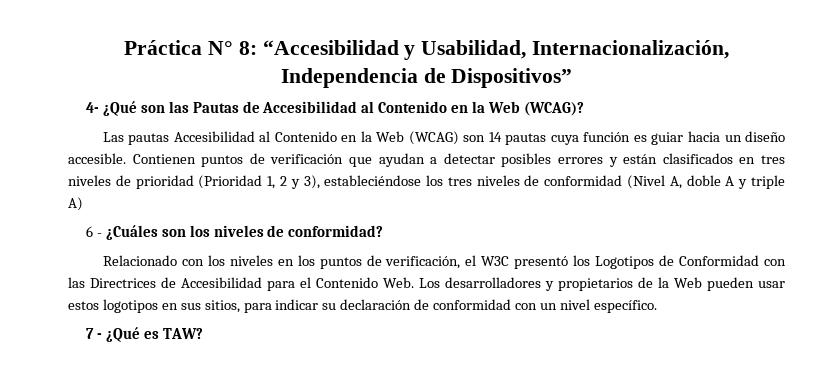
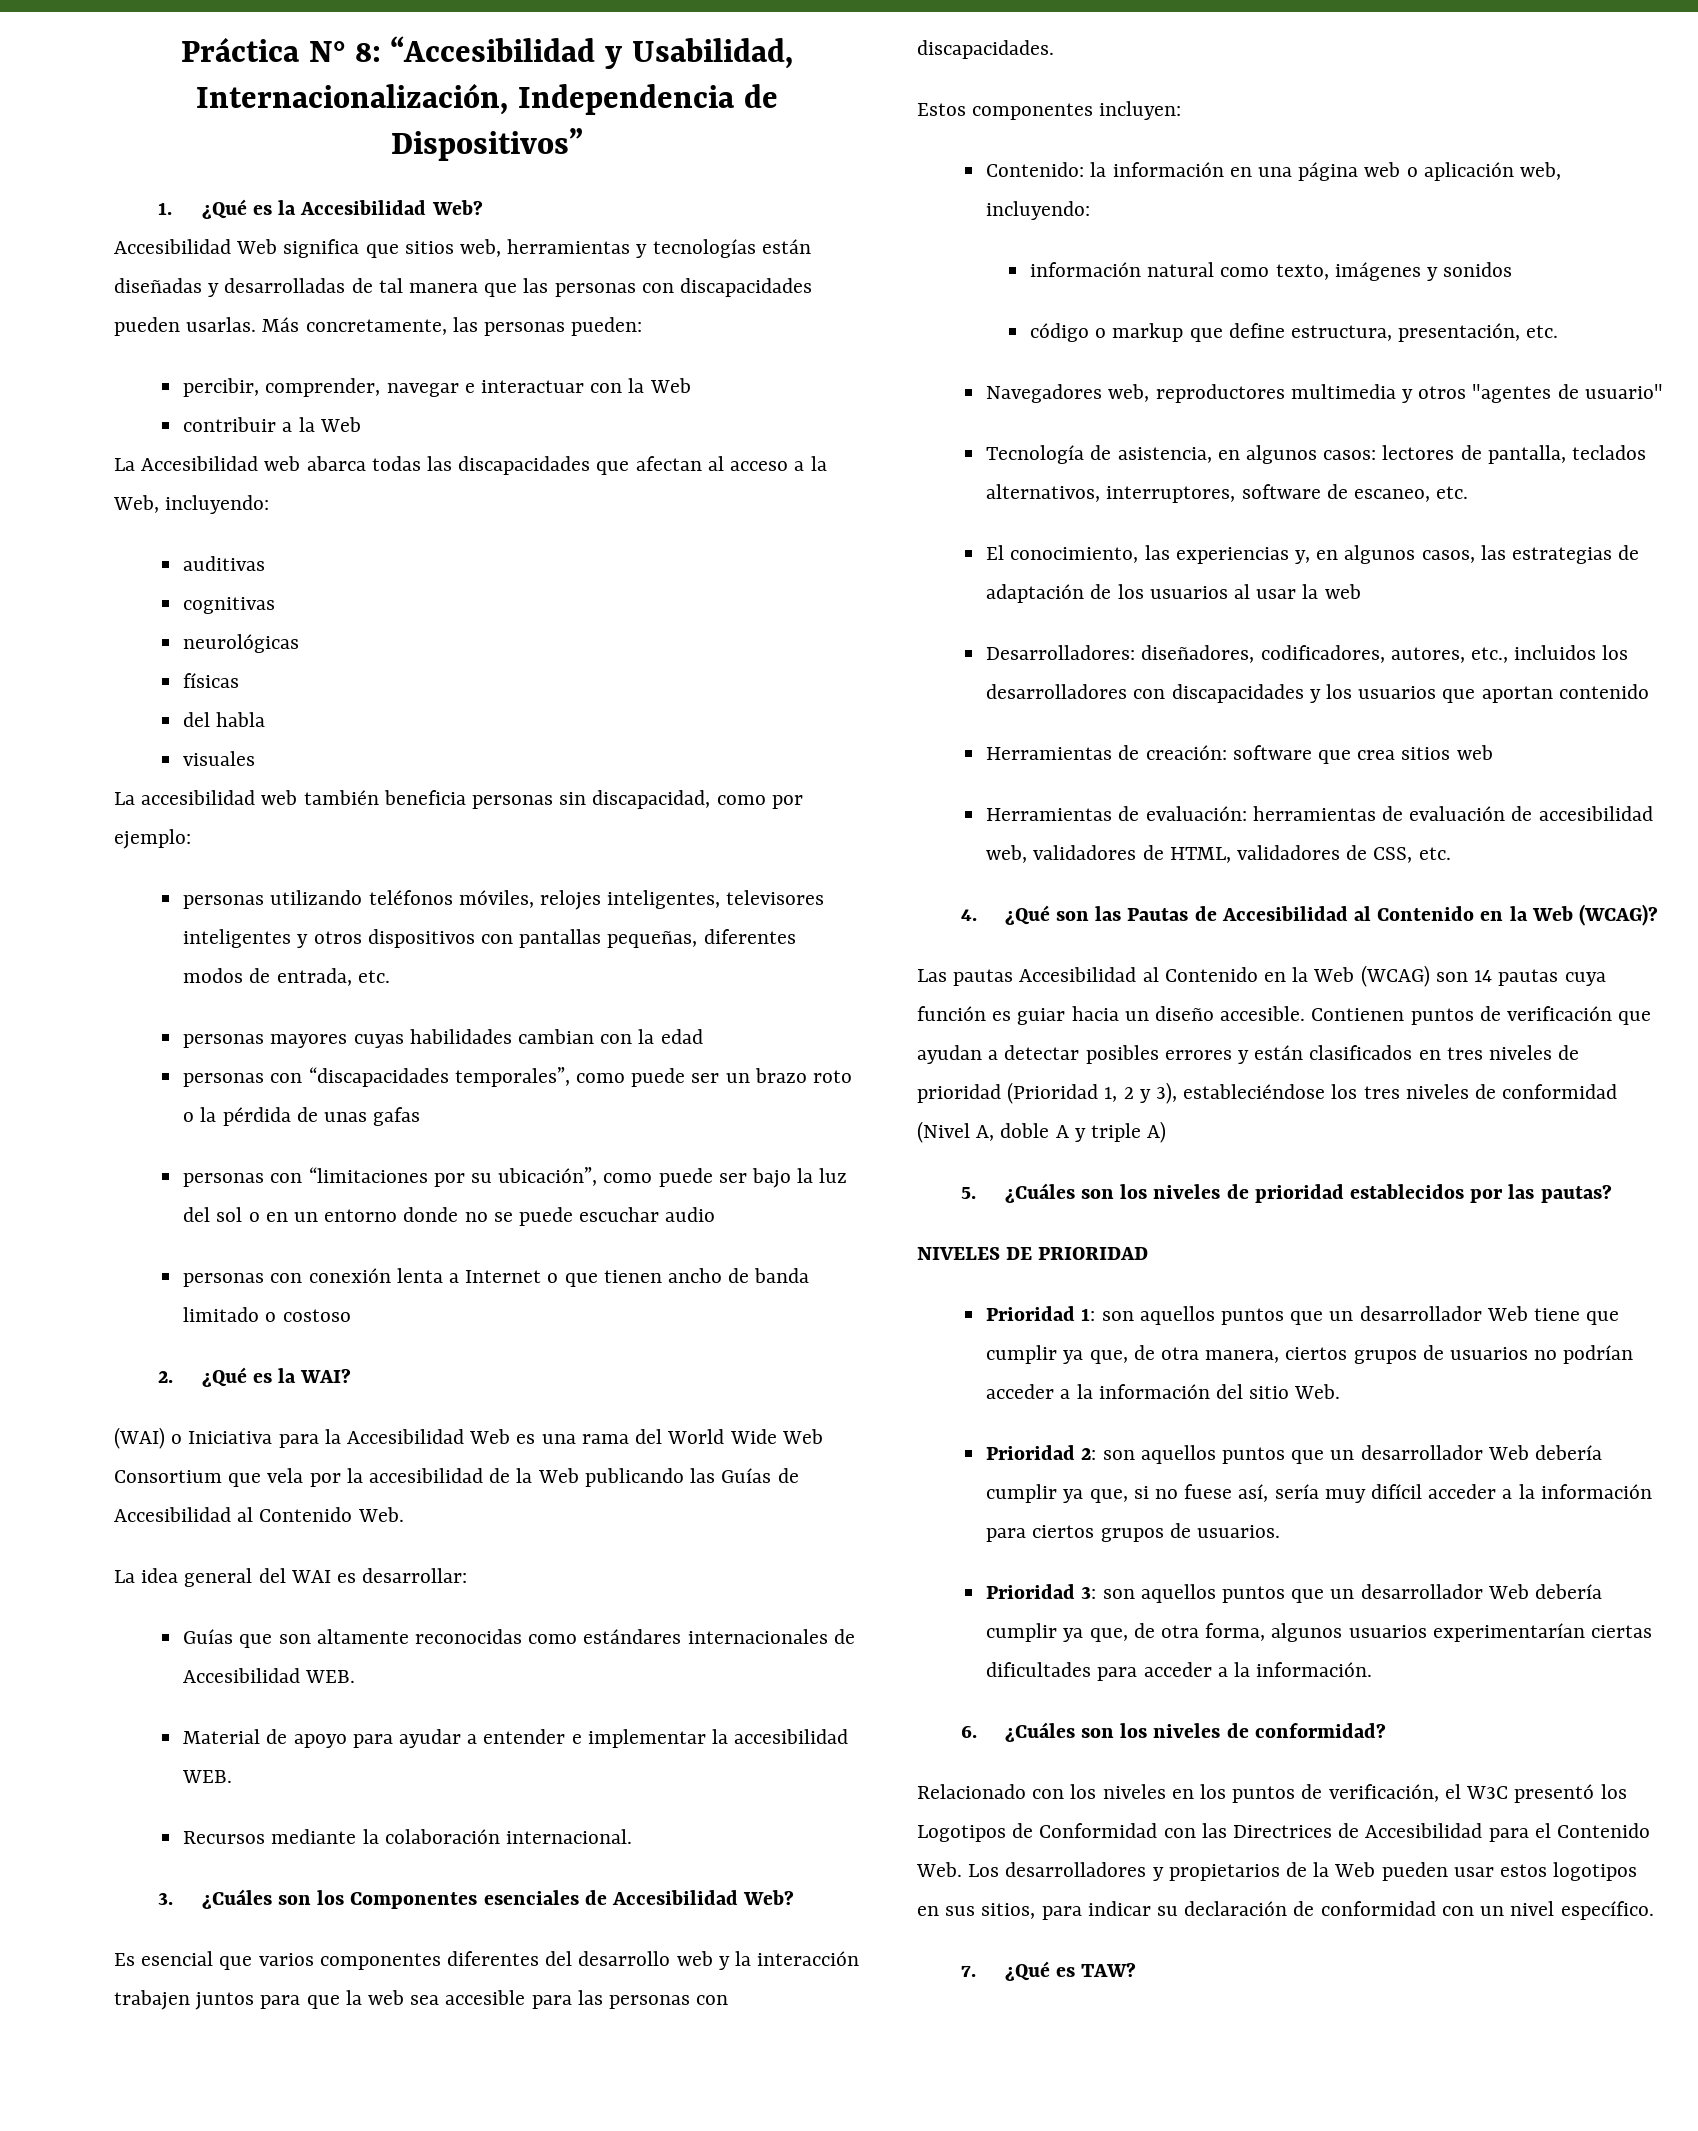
[85,102,99,113] 4- -> [157,199,483,219] [114,239,811,258] [114,278,813,297] [114,317,643,336] [183,378,691,397] [183,417,361,432] [114,456,827,475] [113,495,270,514] [183,556,266,571] [183,597,276,614] [183,634,300,653] [183,673,240,688] [183,712,266,727] [183,751,256,766] [114,790,803,809] [114,829,191,849] [183,890,825,910] [183,929,796,948] [183,968,390,986] [183,1029,703,1048] [183,1067,853,1087] [183,1107,421,1126] [183,1167,848,1188] [183,1207,716,1226] [183,1268,810,1287] [183,1307,351,1322] [157,1367,352,1387] [114,1427,823,1449] [114,1468,799,1487] [114,1507,404,1522] [114,1568,468,1587] [183,1629,855,1648] [183,1668,356,1683] [183,1729,849,1748] [182,1770,233,1783] [183,1829,633,1844] [157,1889,795,1909] [114,1951,860,1970] [114,1990,729,2010] [917,40,1054,59] [917,101,1182,120] [986,162,1562,181] [986,201,1091,220] [1030,262,1513,281] [1030,323,1559,342] [986,384,1663,403] [986,445,1647,464] [986,484,1469,503] [986,545,1640,564] [986,584,1361,603] [986,645,1629,663] [986,684,1649,703] [986,745,1493,764] [986,806,1653,821] [986,845,1451,863] [960,909,977,921] 1. ¿Qué es la Accesibilidad Web? // Accesibilidad Web significa que sitios web, herramientas y tecnologías están diseñadas y desarrolladas de tal manera que las personas con discapacidades pueden usarlas. Más concretamente, las personas pueden: // percibir, comprender, navegar e interactuar con la Web // contribuir a la Web // La Accesibilidad web abarca todas las discapacidades que afectan al acceso a la Web, incluyendo: // auditivas // cognitivas // neurológicas // físicas // del habla // visuales // La accesibilidad web también beneficia personas sin discapacidad, como por ejemplo: // personas utilizando teléfonos móviles, relojes inteligentes, televisores inteligentes y otros dispositivos con pantallas pequeñas, diferentes modos de entrada, etc. // personas mayores cuyas habilidades cambian con la edad // personas con “discapacidades temporales”, como puede ser un brazo roto o la pérdida de unas gafas // personas con “limitaciones por su ubicación”, como puede ser bajo la luz del sol o en un entorno donde no se puede escuchar audio // personas con conexión lenta a Internet o que tienen ancho de banda limitado o costoso // 2. ¿Qué es la WAI? // (WAI) o Iniciativa para la Accesibilidad Web es una rama del World Wide Web Consortium que vela por la accesibilidad de la Web publicando las Guías de Accesibilidad al Contenido Web. // La idea general del WAI es desarrollar: // Guías que son altamente reconocidas como estándares internacionales de Accesibilidad WEB. // Material de apoyo para ayudar a entender e implementar la accesibilidad WEB. // Recursos mediante la colaboración internacional. // 3. ¿Cuáles son los Componentes esenciales de Accesibilidad Web? // Es esencial que varios componentes diferentes del desarrollo web y la interacción trabajen juntos para que la web sea accesible para las personas con discapacidades. // Estos componentes incluyen: // Contenido: la información en una página web o aplicación web, incluyendo: // información natural como texto, imágenes y sonidos // código o markup que define estructura, presentación, etc. // Navegadores web, reproductores multimedia y otros "agentes de usuario" // Tecnología de asistencia, en algunos casos: lectores de pantalla, teclados alternativos, interruptores, software de escaneo, etc. // El conocimiento, las experiencias y, en algunos casos, las estrategias de adaptación de los usuarios al usar la web // Desarrolladores: diseñadores, codificadores, autores, etc., incluidos los desarrolladores con discapacidades y los usuarios que aportan contenido // Herramientas de creación: software que crea sitios web // Herramientas de evaluación: herramientas de evaluación de accesibilidad web, validadores de HTML, validadores de CSS, etc. // 4.
[85,226,102,237] 6 - -> [960,1183,1612,1203] [917,1247,1149,1260] [986,1306,1620,1325] [986,1345,1634,1364] [986,1384,1341,1399] [986,1445,1603,1464] [986,1484,1652,1503] [986,1523,1281,1542] [986,1584,1603,1603] [986,1623,1653,1642] [986,1662,1373,1681] [960,1725,977,1738] 5. ¿Cuáles son los niveles de prioridad establecidos por las pautas? // NIVELES DE PRIORIDAD // Prioridad 1: son aquellos puntos que un desarrollador Web tiene que cumplir ya que, de otra manera, ciertos grupos de usuarios no podrían acceder a la información del sitio Web. // Prioridad 2: son aquellos puntos que un desarrollador Web debería cumplir ya que, si no fuese así, sería muy difícil acceder a la información para ciertos grupos de usuarios. // Prioridad 3: son aquellos puntos que un desarrollador Web debería cumplir ya que, de otra forma, algunos usuarios experimentarían ciertas dificultades para acceder a la información. // 6.
[85,328,102,339] 7 - -> [960,1965,976,1977] 7.

